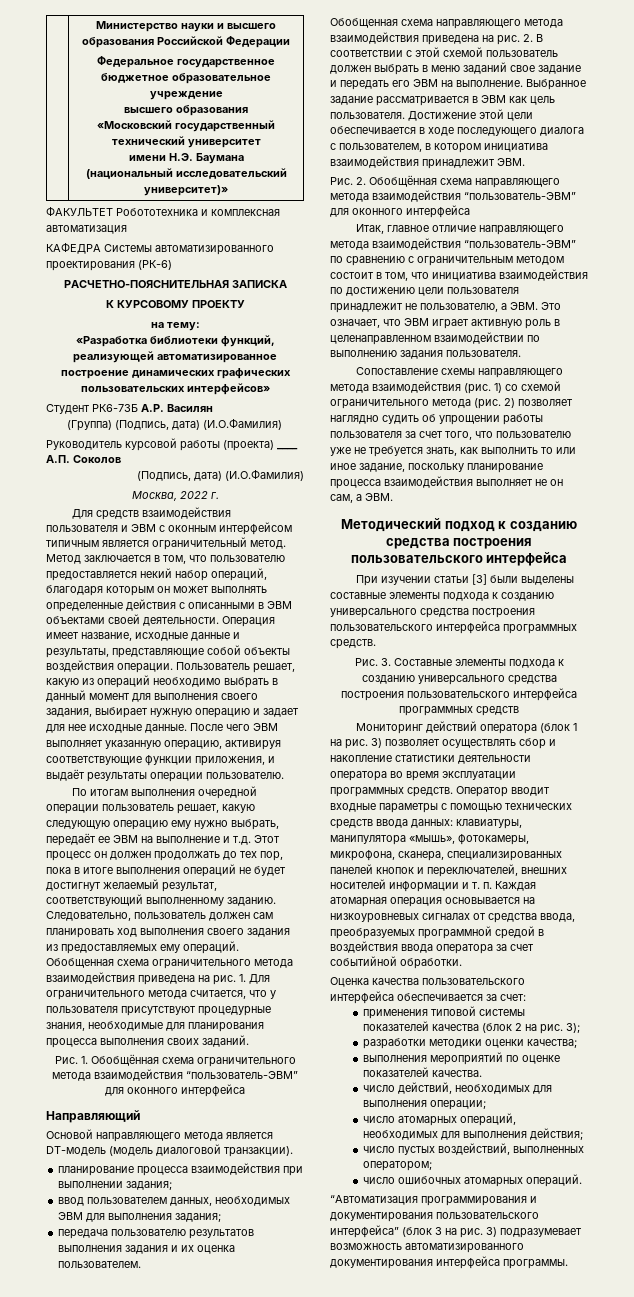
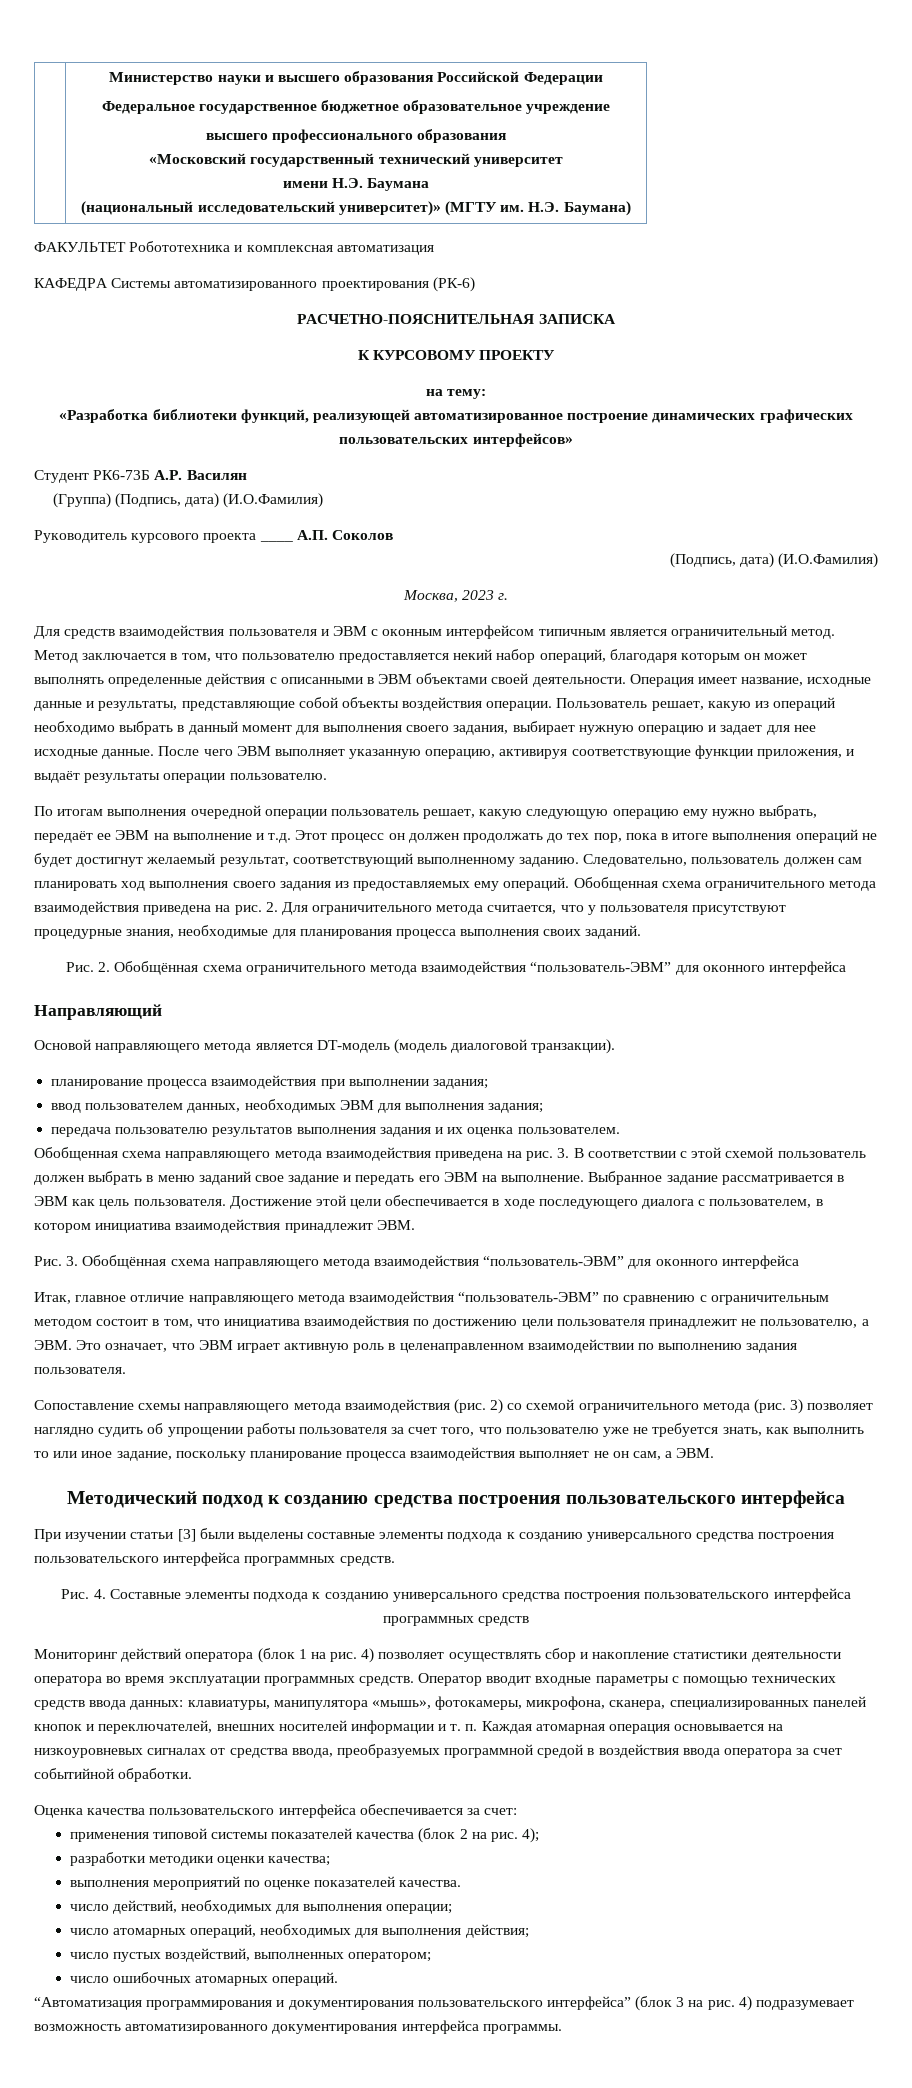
(173, 110) none -> [272,129,413,143] профессионального
(228, 190) none -> [445,201,631,216] (МГТУ им. Н.Э. Баумана)
[125,438,274,451] курсовой работы (проекта) -> [131,533,257,543] курсового проекта
[179,491,208,499] 2022 -> [462,590,494,600] 2023
[239,974,246,982] 1. -> [265,902,278,912] 2.
[80,1056,88,1064] 1. -> [98,962,111,972] 2.
[523,34,533,42] 2. -> [557,1148,570,1158] 3.
[356,177,366,185] 2. -> [66,1256,79,1266] 3.
[494,383,502,393] 1) -> [490,1399,504,1414] 2)
[504,398,515,408] 2) -> [790,1399,804,1414] 3)
[380,658,391,666] 3. -> [93,1589,106,1599] 4.
[371,738,382,748] 3) -> [361,1648,375,1663] 4)
[565,1023,580,1033] 3); -> [522,1828,540,1843] 4);
[486,1227,497,1237] 3) -> [738,1996,752,2011] 4)

